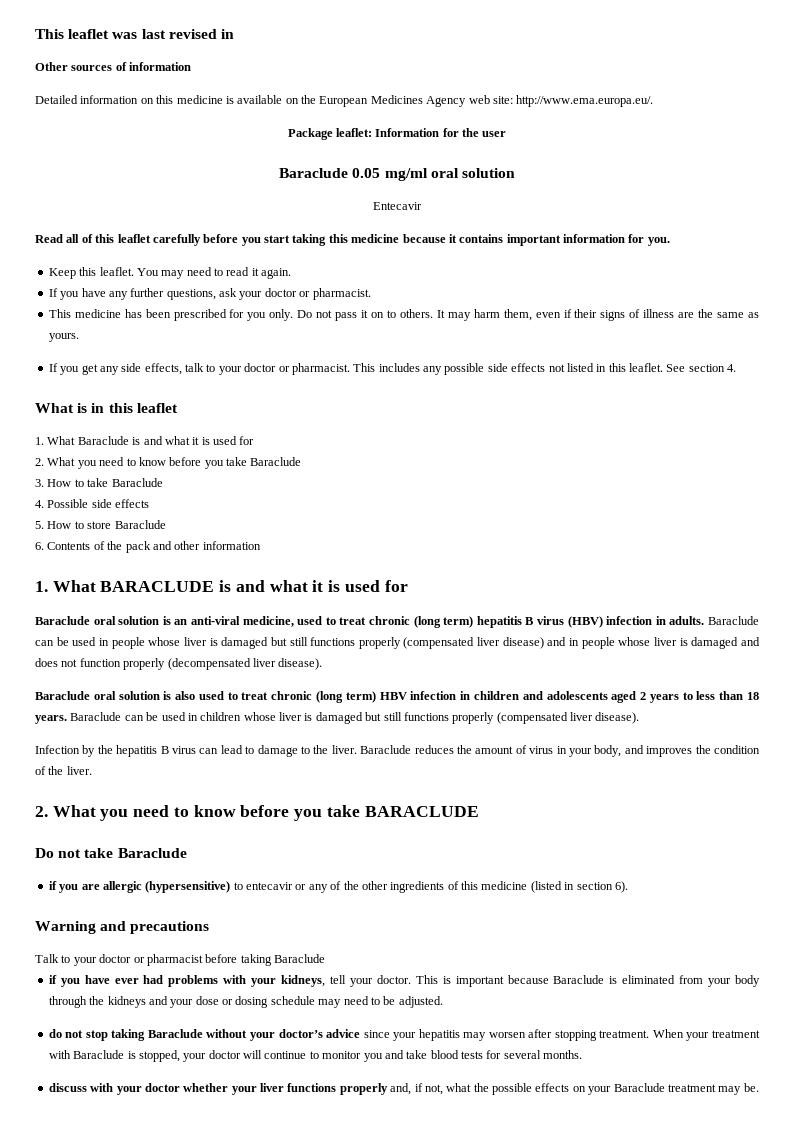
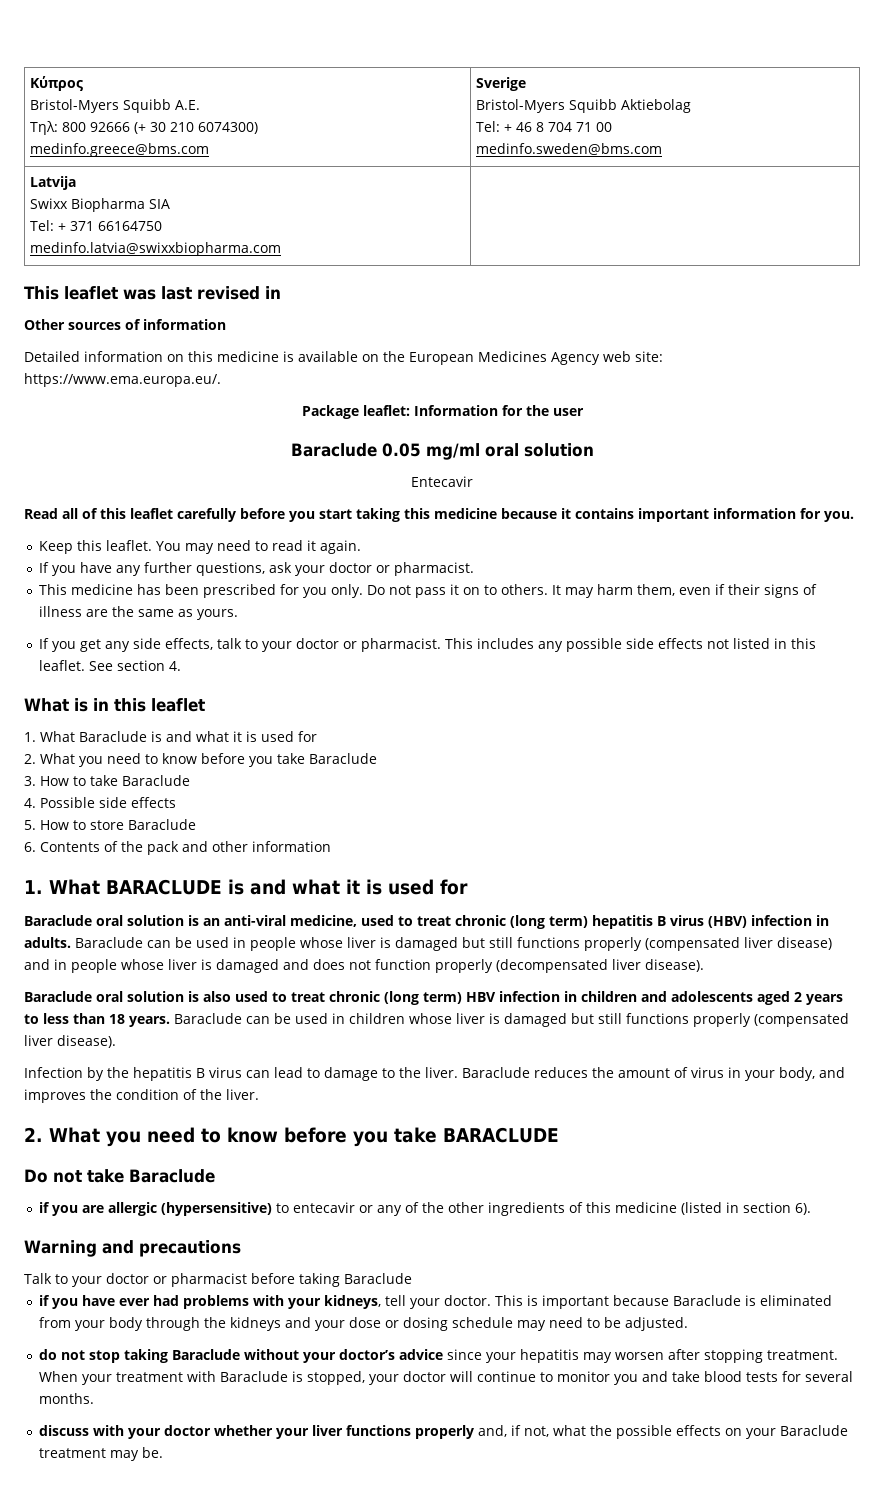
(35, 34) none -> [29,76,83,91] [29,99,200,113] [29,121,258,135] [29,143,209,157] [475,77,526,91] [475,99,691,113] [475,121,612,132] [475,143,662,155] [29,176,76,190] [29,198,170,212] [29,220,162,231] [29,242,281,256] Κύπρος // Bristol-Myers Squibb A.E. // Τηλ: 800 92666 (+ 30 210 6074300) // medinfo.greece@bms.com | Sverige // Bristol-Myers Squibb Aktiebolag // Tel: + 46 8 704 71 00 // medinfo.sweden@bms.com // Latvija // Swixx Biopharma SIA // Tel: + 371 66164750 // medinfo.latvia@swixxbiopharma.com | //
[516,95,654,107] http://www.ema.europa.eu/. -> [24,373,221,387] https://www.ema.europa.eu/.

